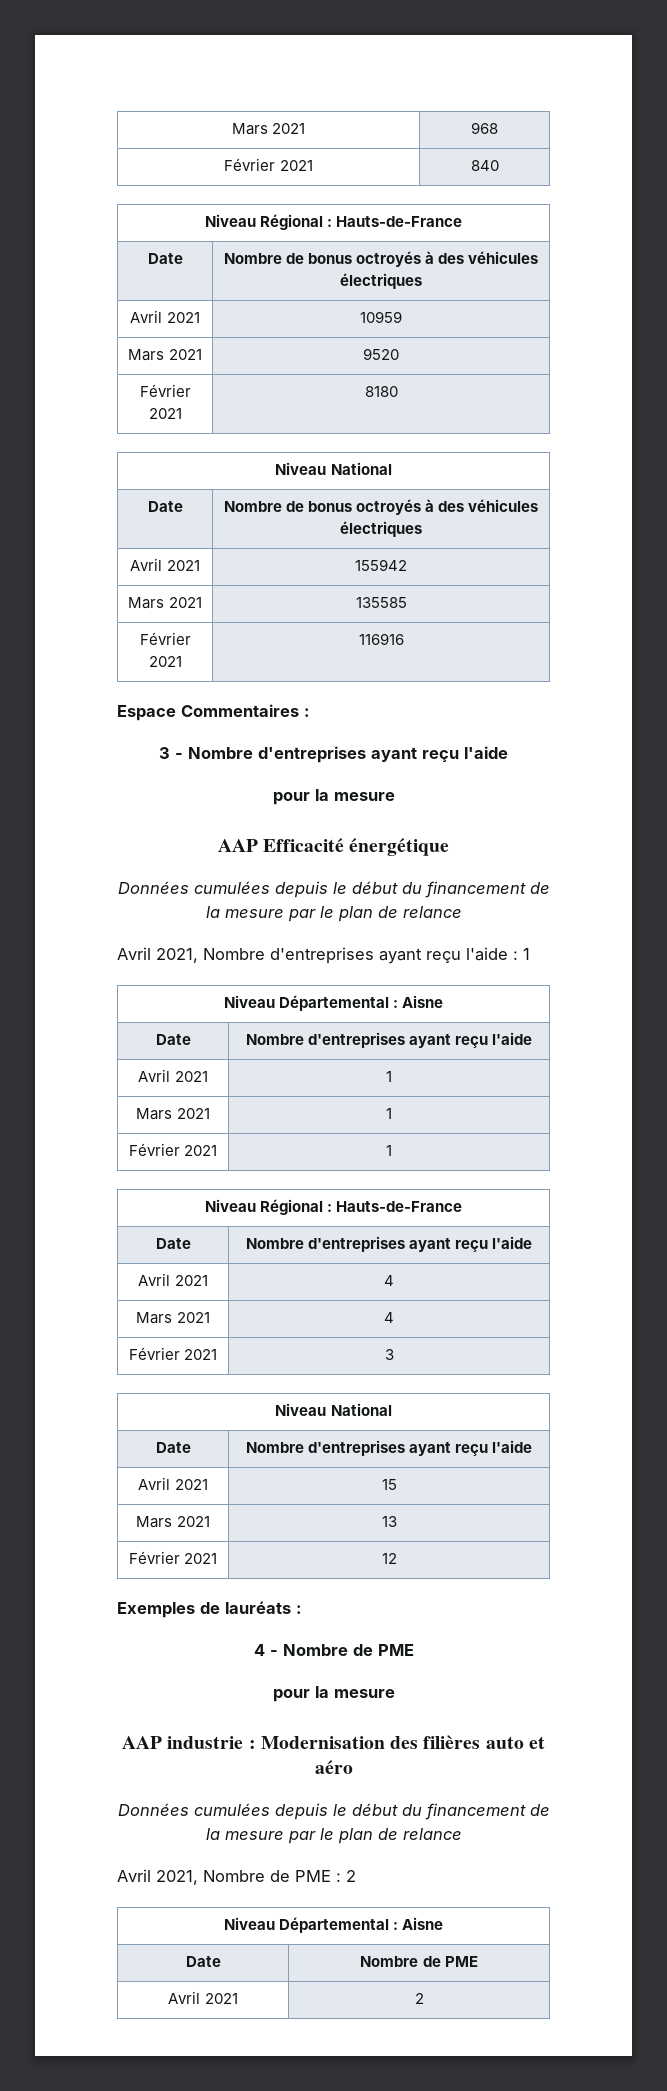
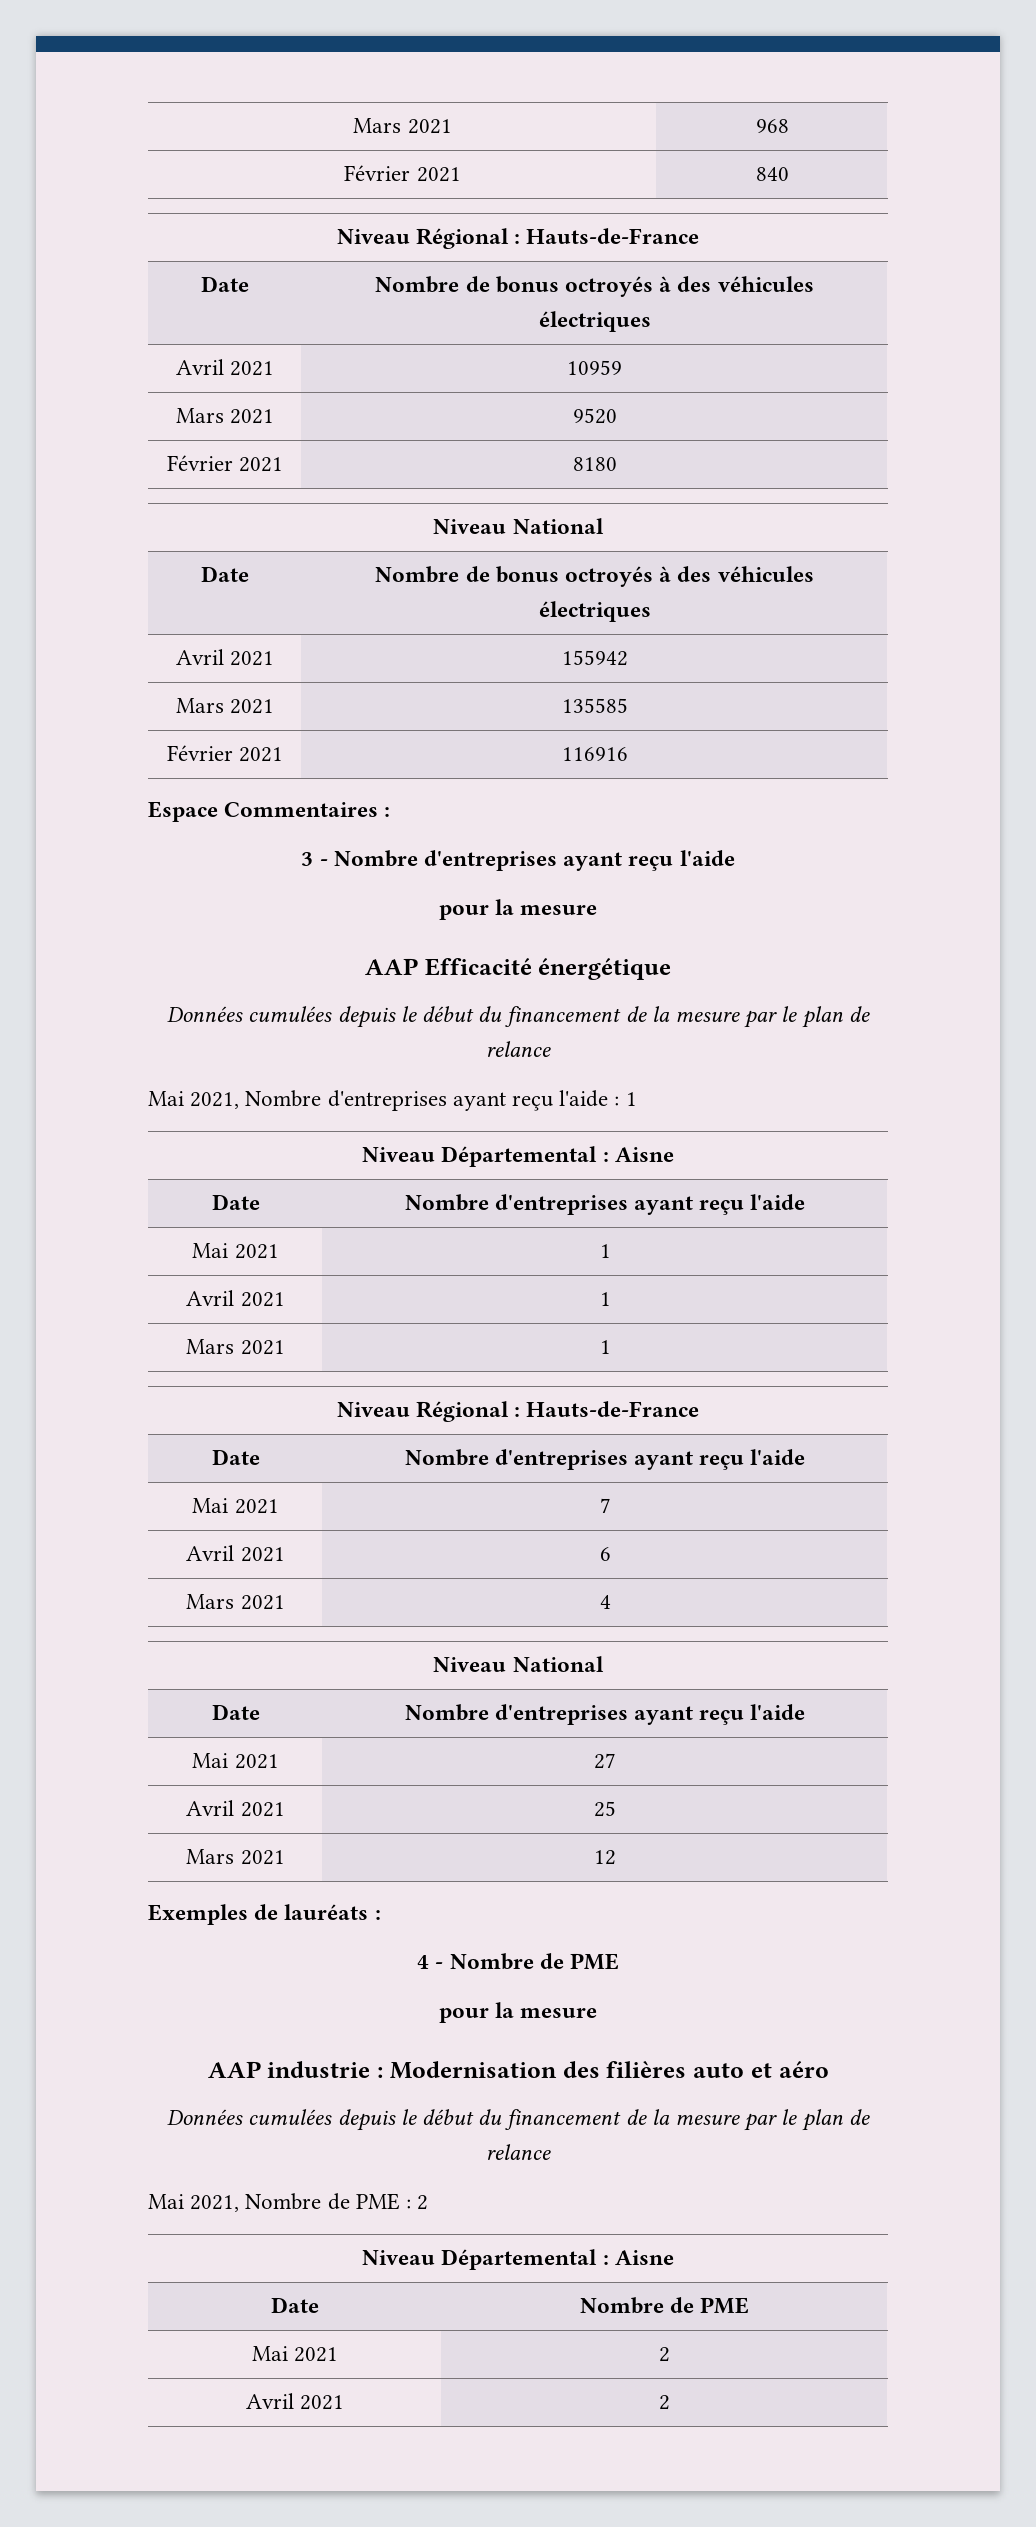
[117,947,151,960] Avril -> [148,1091,184,1106] Mai
(533, 1038) none -> [192,1243,279,1259] [599,1244,611,1258] // Mai 2021 | 1
[128,1143,218,1156] [386,1145,392,1156] // Février 2021 | 1 -> (611, 1347) none
[138,1273,208,1286] [384,1275,394,1286] // Avril 2021 | 4 -> [192,1498,279,1514] [599,1498,611,1513] [186,1545,285,1562] [599,1547,611,1561] // Mai 2021 | 7 // Avril 2021 | 6
[128,1347,218,1360] [384,1349,394,1360] // Février 2021 | 3 -> (611, 1602) none
[138,1477,208,1490] [381,1479,397,1490] [136,1516,210,1528] [381,1516,397,1527] [128,1551,218,1564] // Avril 2021 | 15 // Mars 2021 | 13 // Février 2021 -> [192,1753,279,1769] [594,1753,616,1769] [186,1800,285,1817] [594,1801,616,1817] [186,1849,285,1865] // Mai 2021 | 27 // Avril 2021 | 25 // Mars 2021
[117,1869,151,1882] Avril -> [148,2194,184,2209] Mai
(478, 1961) none -> [251,2346,339,2362] [659,2347,670,2362] // Mai 2021 | 2

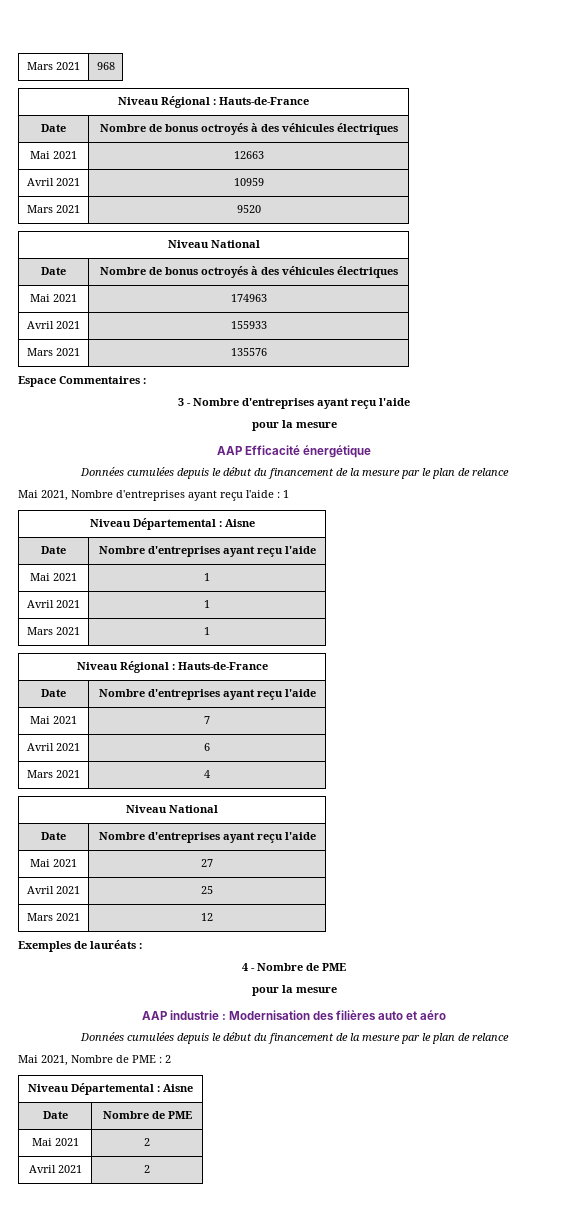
[344,165,461,182] [755,167,789,181] // Février 2021 | 840 -> (115, 66) none
(651, 321) none -> [30,151,77,159] [233,151,264,159] // Mai 2021 | 12663
[166,455,284,472] [572,457,617,471] // Février 2021 | 8180 -> (261, 209) none
[175,649,275,666] [561,650,628,666] [175,698,275,714] [561,698,628,713] [166,745,284,762] [561,747,628,761] // Avril 2021 | 155942 // Mars 2021 | 135585 // Février 2021 | 116916 -> [30,294,77,302] [230,294,267,302] [27,321,80,329] [230,321,267,329] [27,348,80,356] [230,348,267,356] // Mai 2021 | 174963 // Avril 2021 | 155933 // Mars 2021 | 135576

